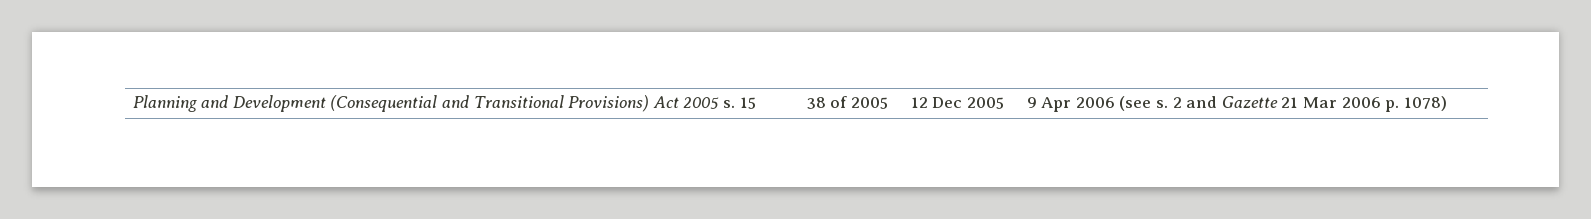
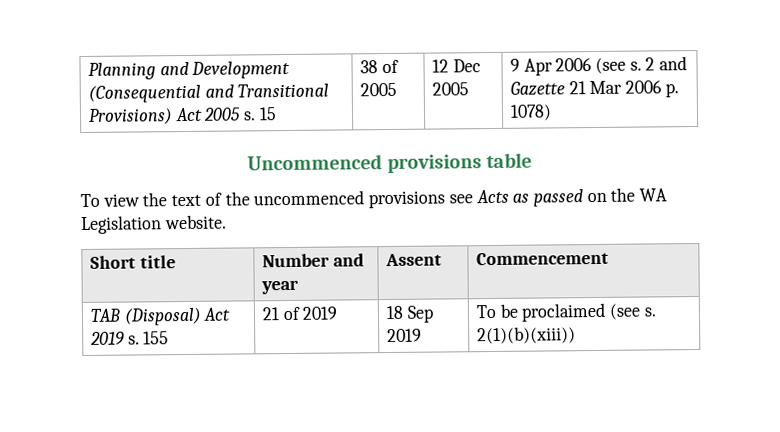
(1447, 103) none -> [247,152,532,174] [80,187,668,209] [80,214,227,235] [89,255,176,269] [261,253,364,268] [260,279,299,295] [384,253,442,267] [475,251,609,266] [89,307,232,326] [89,331,170,345] [261,306,339,321] [385,305,434,323] [386,328,422,343] [475,302,656,322] [476,326,576,345] // Uncommenced provisions table // To view the text of the uncommenced provisions see Acts as passed on the WA Legislation website. // Short title | Number and year | Assent | Commencement // TAB (Disposal) Act 2019 s. 155 | 21 of 2019 | 18 Sep 2019 | To be proclaimed (see s. 2(1)(b)(xiii))

